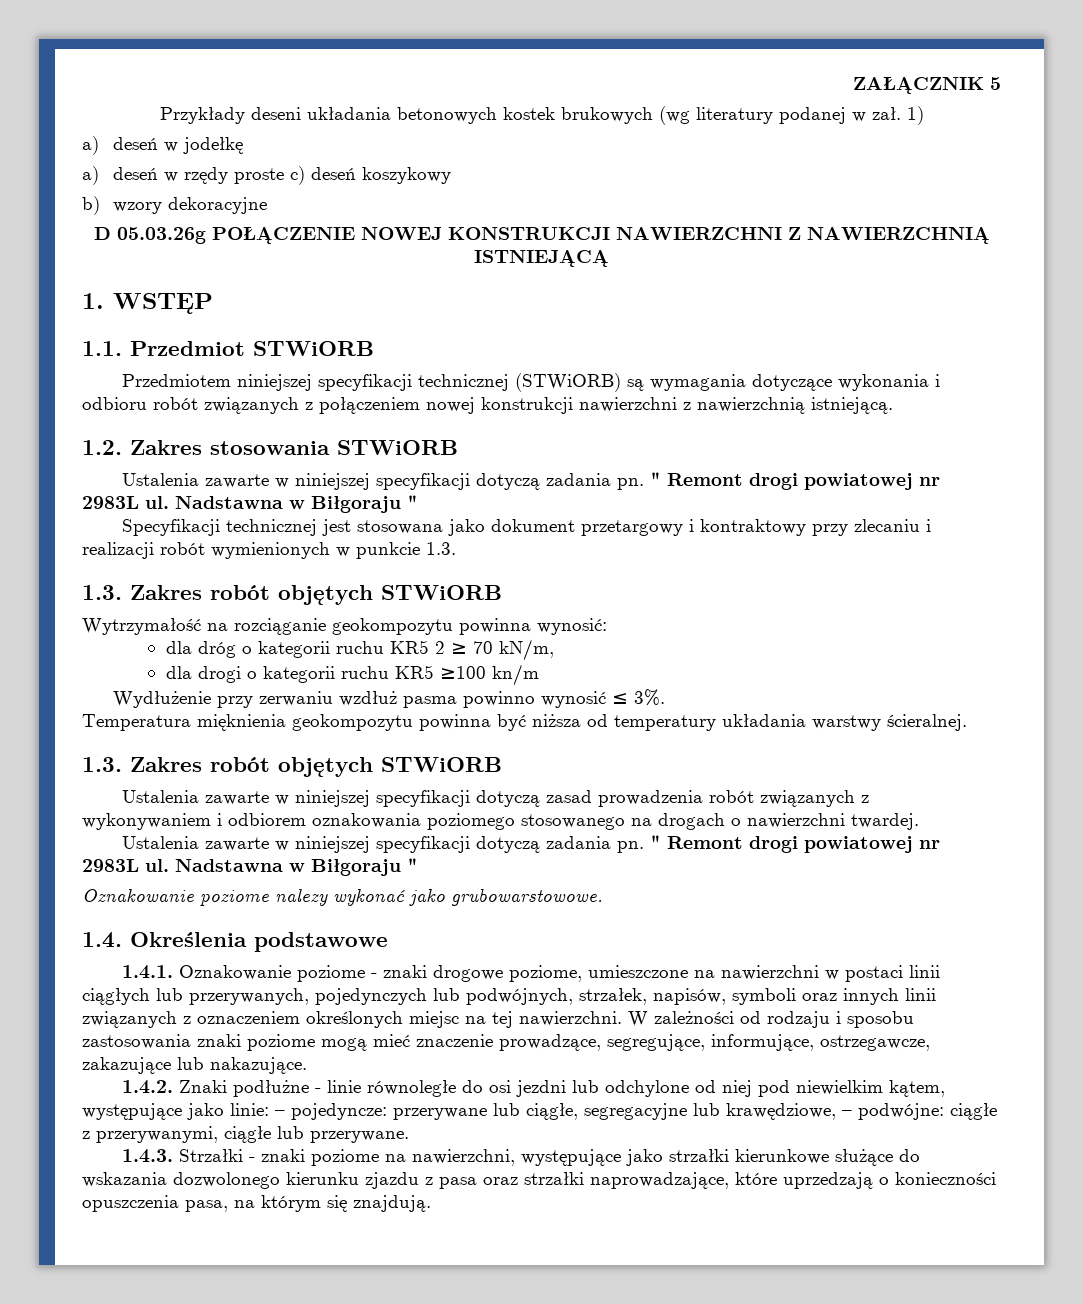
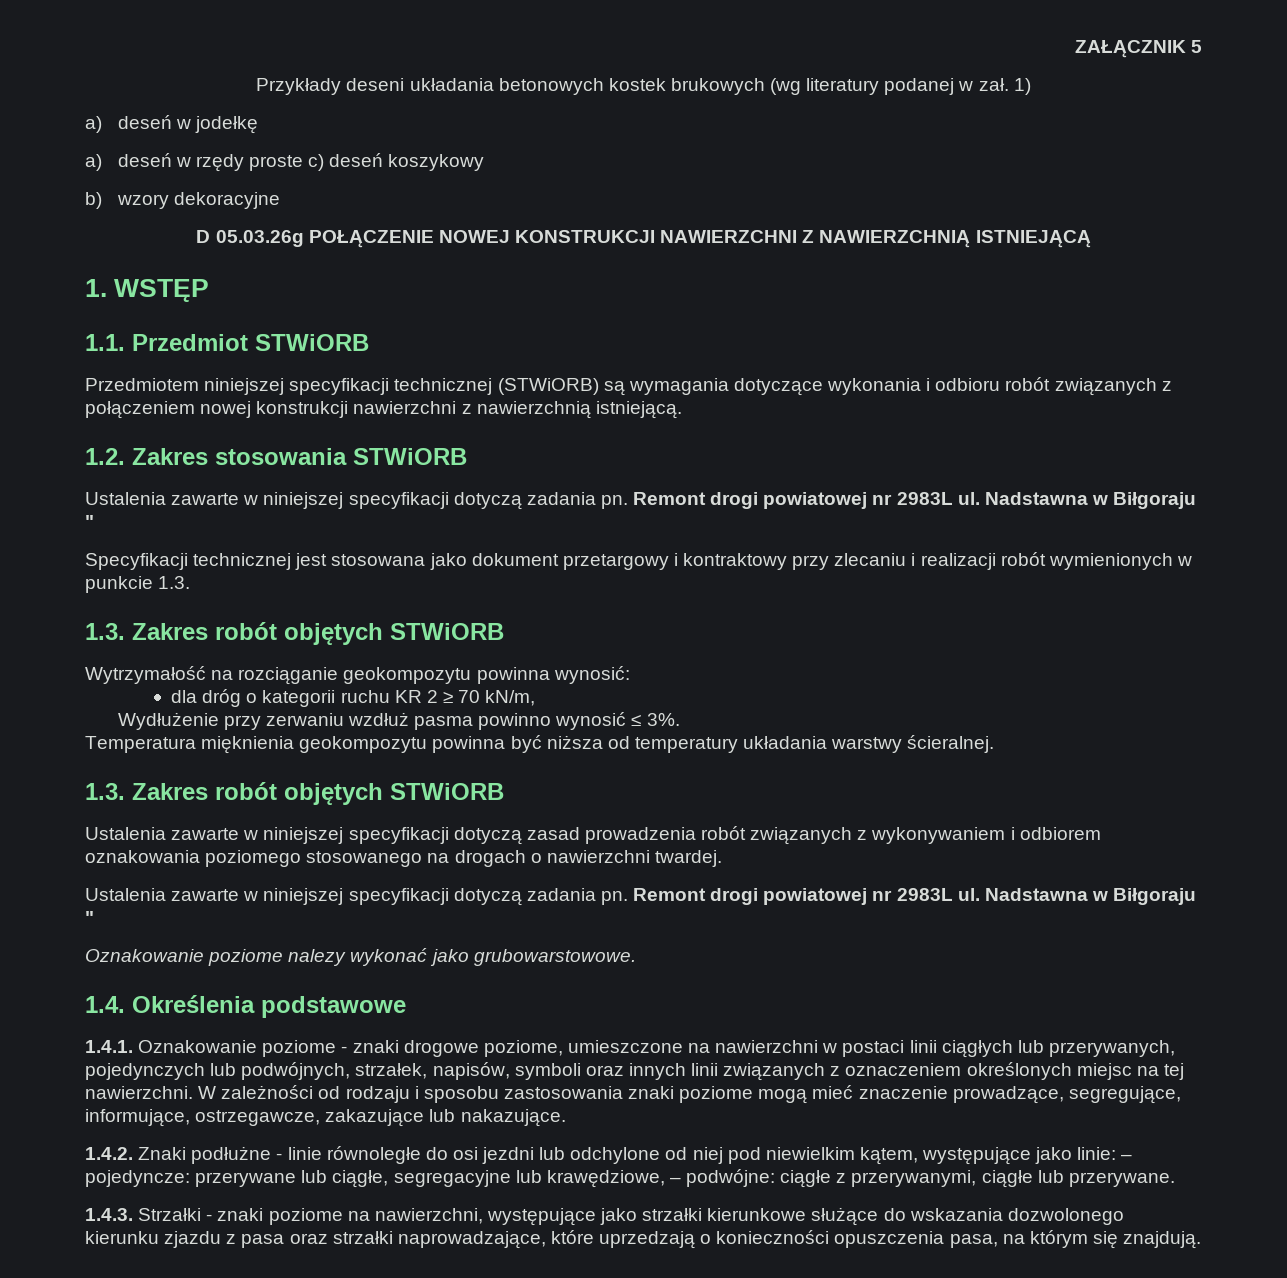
[649,472,661,486] " -> (628, 502) none
[389,640,429,654] KR5 -> [394,690,422,703] KR
[165,664,539,686] // dla drogi o kategorii ruchu KR5 ≥100 kn/m -> (536, 698) none
[649,835,661,849] " -> (628, 898) none

